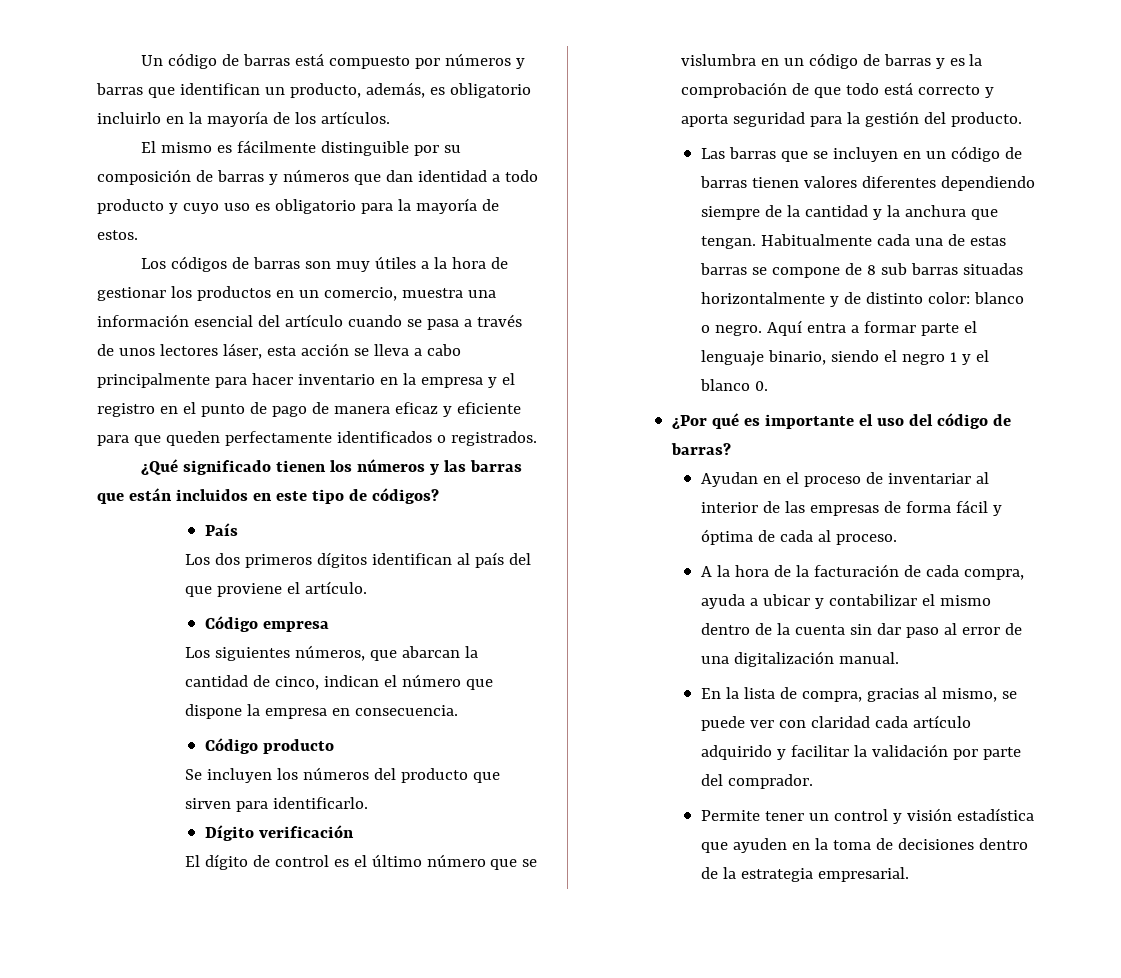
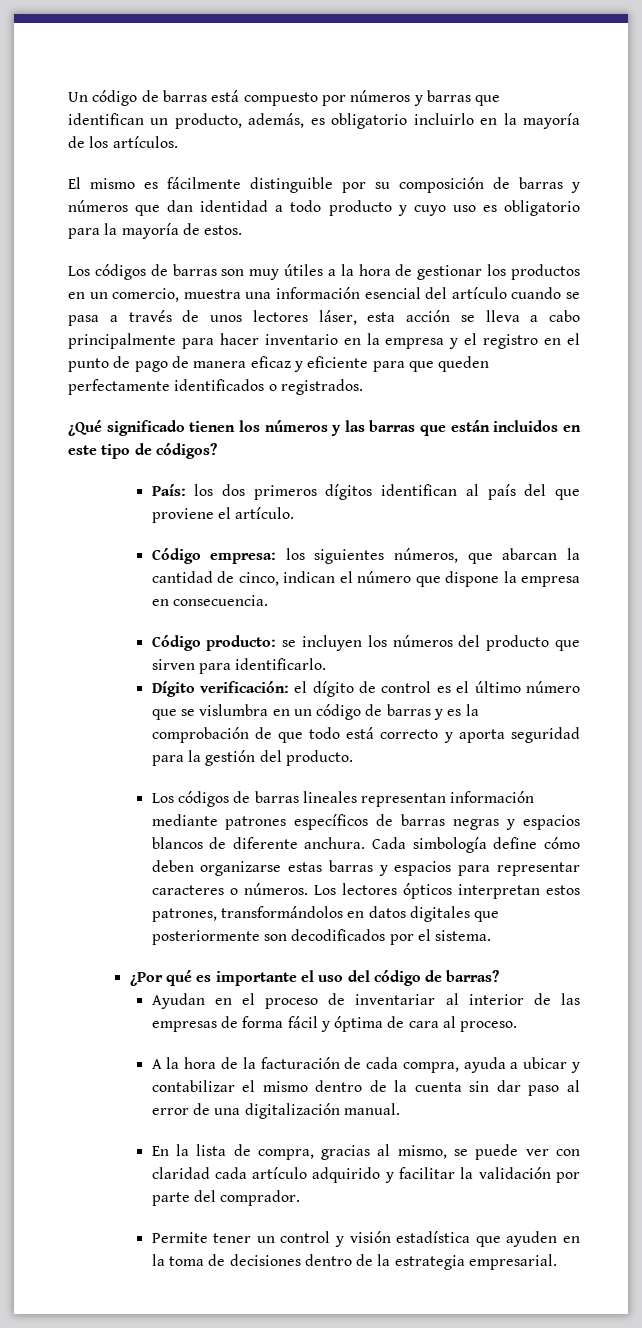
[204,523,238,536] [184,554,210,565] País // Los -> [151,484,214,496] País: los
[262,621,329,632] [184,647,210,658] empresa // Los -> [210,548,305,564] empresa: los
[262,739,334,754] [184,769,202,780] producto // Se -> [206,635,297,651] producto: se
[258,825,354,838] [184,855,200,867] verificación // El -> [199,681,308,693] verificación: el
[700,146,1022,162] [699,176,1035,191] [700,205,998,220] [700,234,1006,249] [699,263,1023,278] [700,292,1024,307] [700,320,977,336] [700,350,989,366] [699,379,768,391] Las barras que se incluyen en un código de barras tienen valores diferentes dependiendo siempre de la cantidad y la anchura que tengan. Habitualmente cada una de estas barras se compone de 8 sub barras situadas horizontalmente y de distinto color: blanco o negro. Aquí entra a formar parte el lenguaje binario, siendo el negro 1 y el blanco 0. -> [151,791,535,807] [151,814,580,830] [151,837,580,853] [151,860,580,876] [151,883,580,899] [151,906,500,922] [151,929,492,945] Los códigos de barras lineales representan información mediante patrones específicos de barras negras y espacios blancos de diferente anchura. Cada simbología define cómo deben organizarse estas barras y espacios para representar caracteres o números. Los lectores ópticos interpretan estos patrones, transformándolos en datos digitales que posteriormente son decodificados por el sistema.
[779,530,813,542] cada -> [408,1021,439,1028] cara

